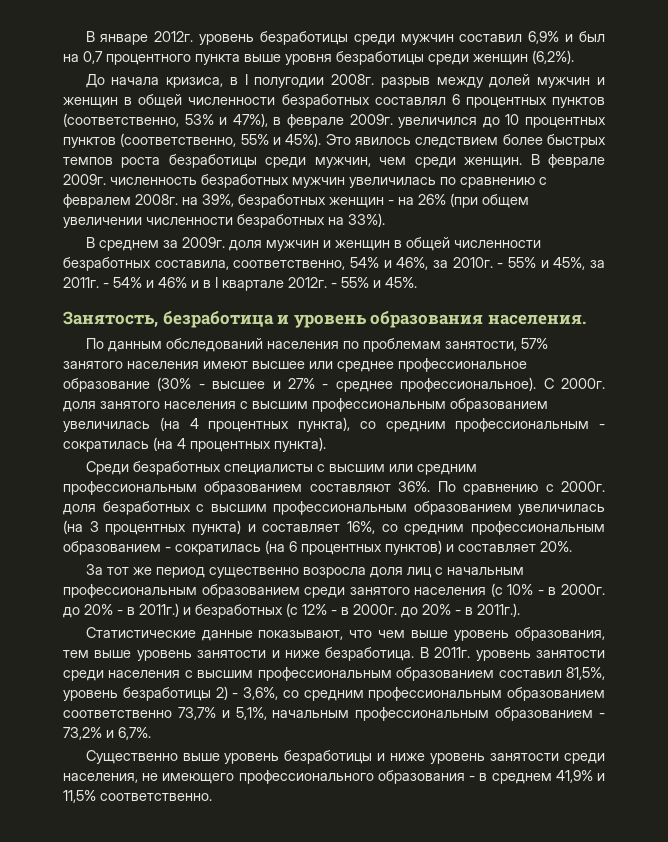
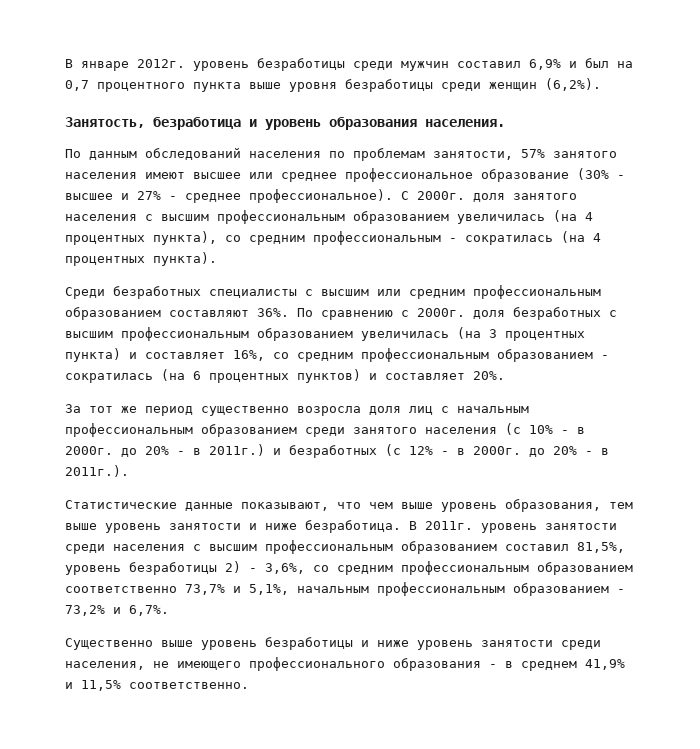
[85,74,606,88] [63,94,605,108] [63,113,607,128] [63,133,606,148] [63,154,606,168] [63,174,547,188] [63,193,529,208] [63,213,385,228] [85,237,541,251] [63,257,606,271] [63,277,417,291] // До начала кризиса, в I полугодии 2008г. разрыв между долей мужчин и женщин в общей численности безработных составлял 6 процентных пунктов (соответственно, 53% и 47%), в феврале 2009г. увеличился до 10 процентных пунктов (соответственно, 55% и 45%). Это явилось следствием более быстрых темпов роста безработицы среди мужчин, чем среди женщин. В феврале 2009г. численность безработных мужчин увеличилась по сравнению с февралем 2008г. на 39%, безработных женщин - на 26% (при общем увеличении численности безработных на 33%). // В среднем за 2009г. доля мужчин и женщин в общей численности безработных составила, соответственно, 54% и 46%, за 2010г. - 55% и 45%, за 2011г. - 54% и 46% и в I квартале 2012г. - 55% и 45%. -> (601, 84) none

